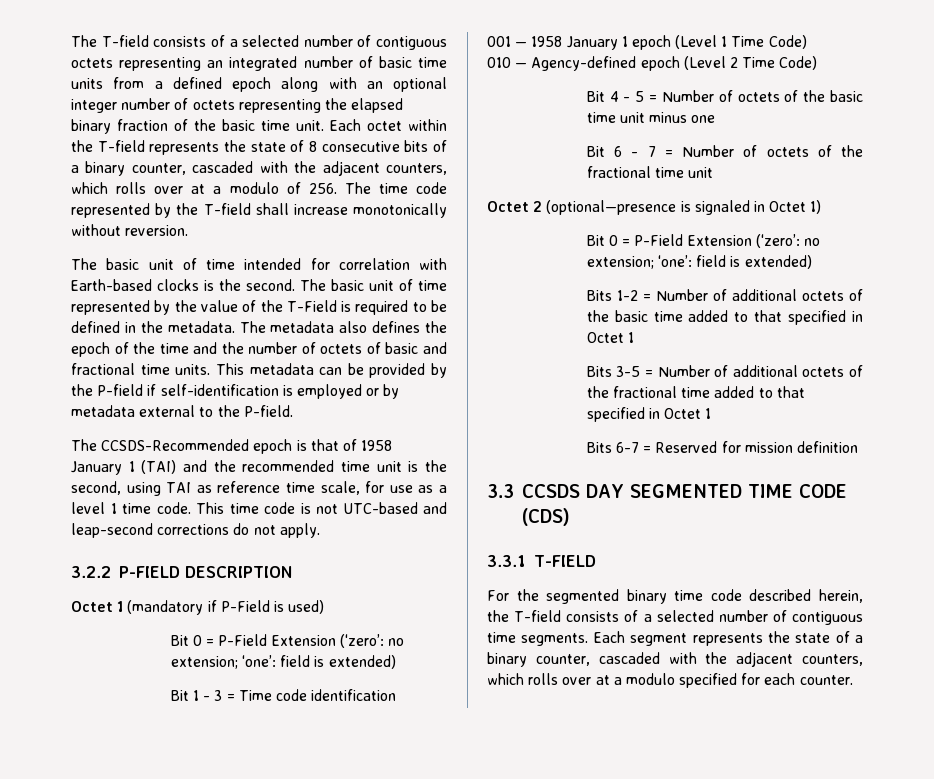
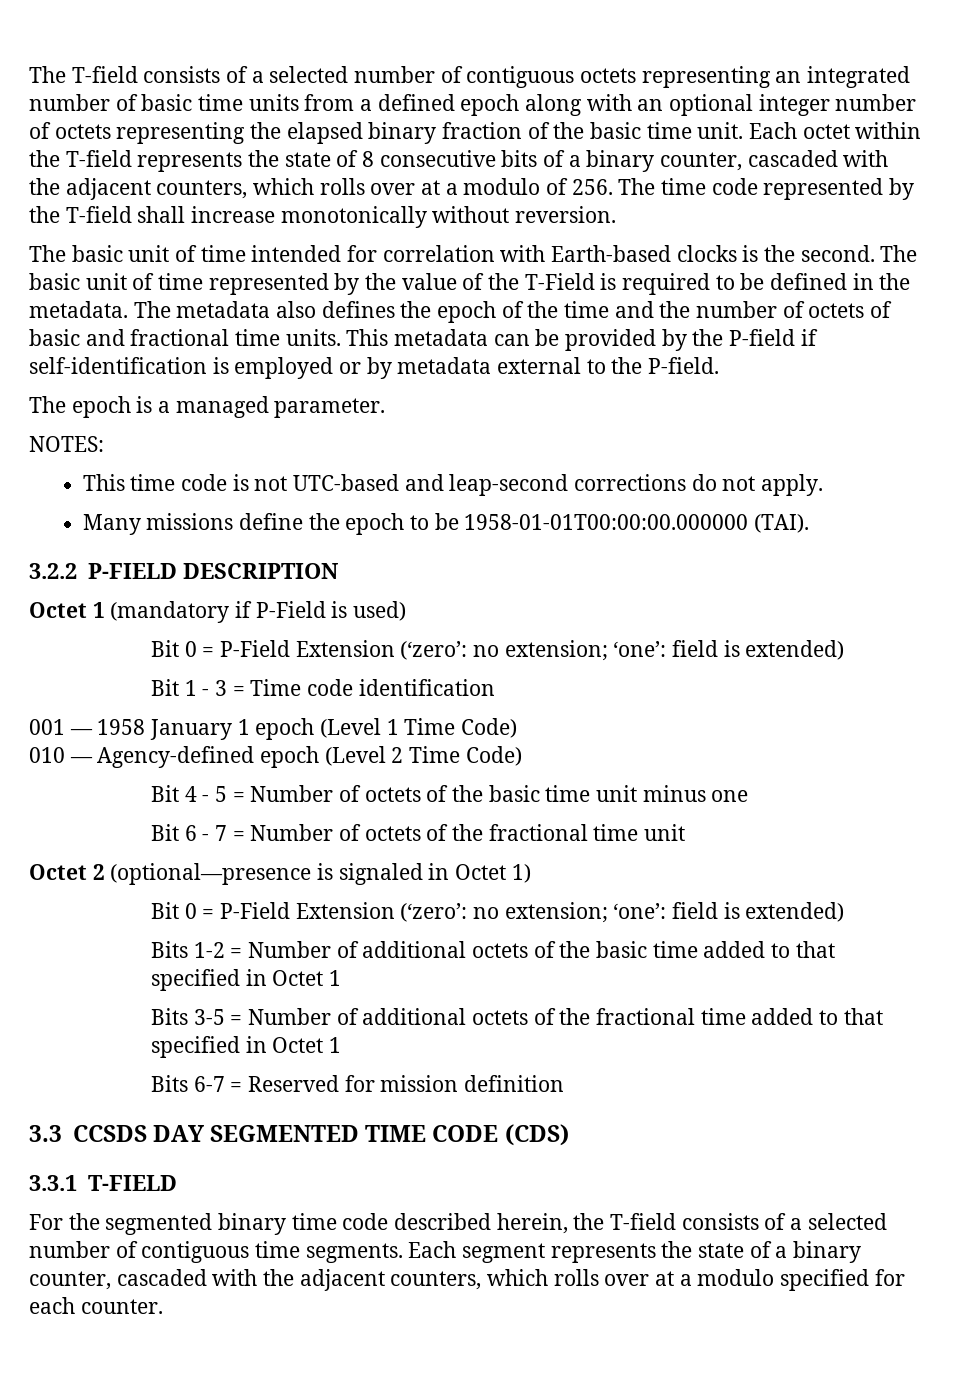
[101,439,250,451] CCSDS-Recommended -> (66, 404) none
[310,439,393,451] [71,460,447,475] [71,481,447,496] [71,502,191,514] that of 1958 January 1 (TAI) and the recommended time unit is the second, using TAI as reference time scale, for use as a level 1 time code. -> [158,396,386,418] [29,436,104,452] a managed parameter. // NOTES: //
(320, 530) none -> [82,513,809,535] // Many missions define the epoch to be 1958-01-01T00:00:00.000000 (TAI).

